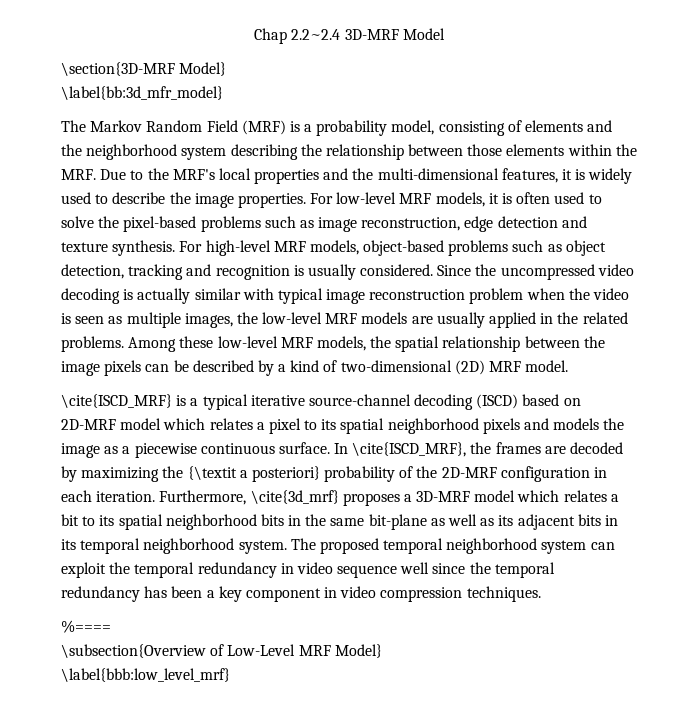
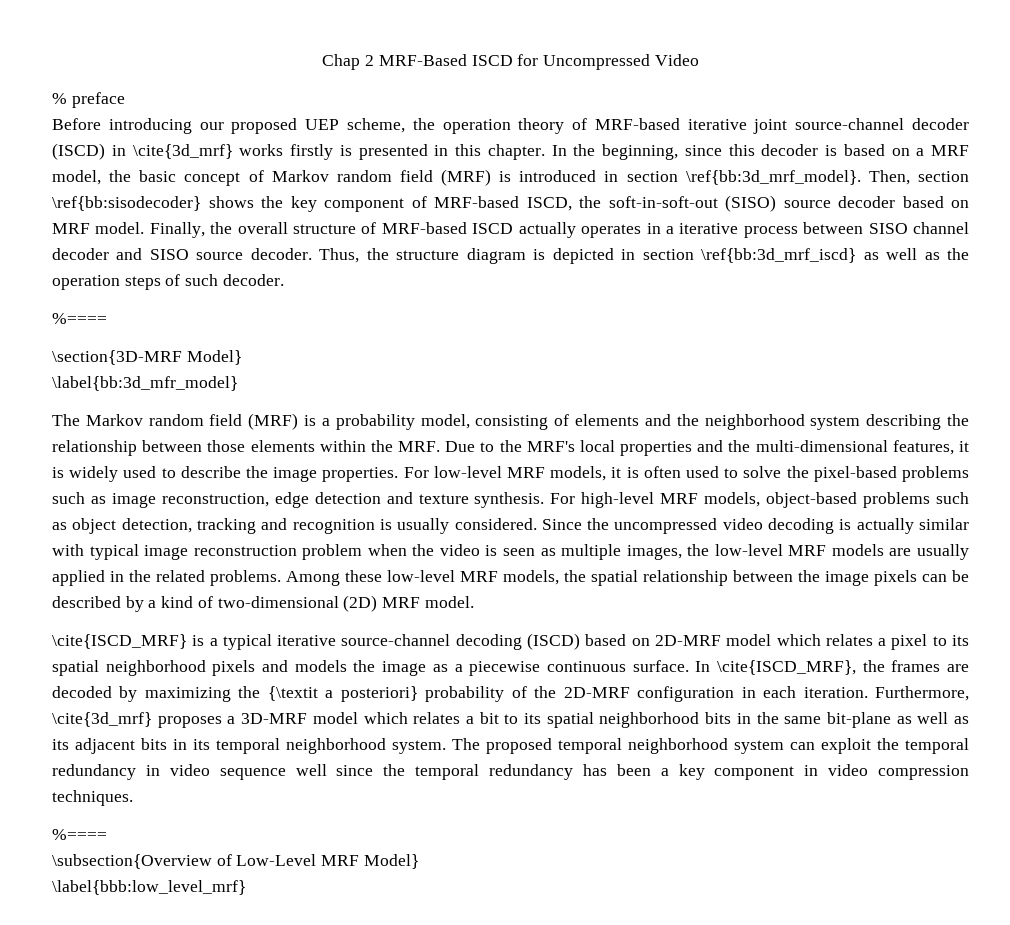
[291,28,445,40] 2.2~2.4 3D-MRF Model -> [365,54,699,70] [52,92,125,108] [52,118,970,134] [52,143,969,160] [52,169,969,186] [52,195,969,212] [52,222,969,238] [52,248,970,264] [52,274,284,290] [52,313,107,324] 2 MRF-Based ISCD for Uncompressed Video // % preface // Before introducing our proposed UEP scheme, the operation theory of MRF-based iterative joint source-channel decoder (ISCD) in \cite{3d_mrf} works firstly is presented in this chapter. In the beginning, since this decoder is based on a MRF model, the basic concept of Markov random field (MRF) is introduced in section \ref{bb:3d_mrf_model}. Then, section \ref{bb:sisodecoder} shows the key component of MRF-based ISCD, the soft-in-soft-out (SISO) source decoder based on MRF model. Finally, the overall structure of MRF-based ISCD actually operates in a iterative process between SISO channel decoder and SISO source decoder. Thus, the structure diagram is depicted in section \ref{bb:3d_mrf_iscd} as well as the operation steps of such decoder. // %====
[146,120,238,132] Random Field -> [148,414,243,426] random field

